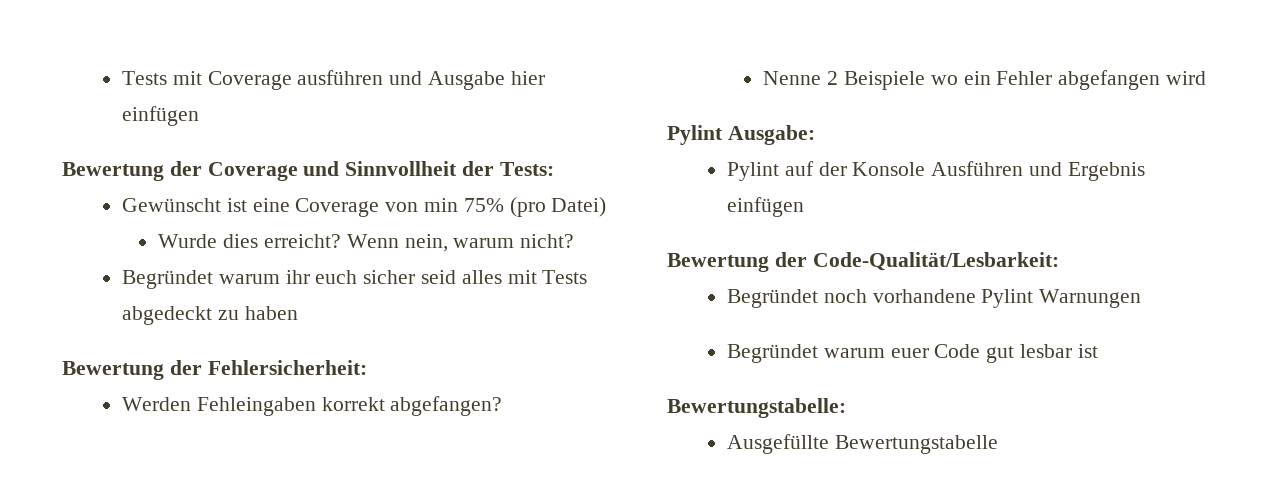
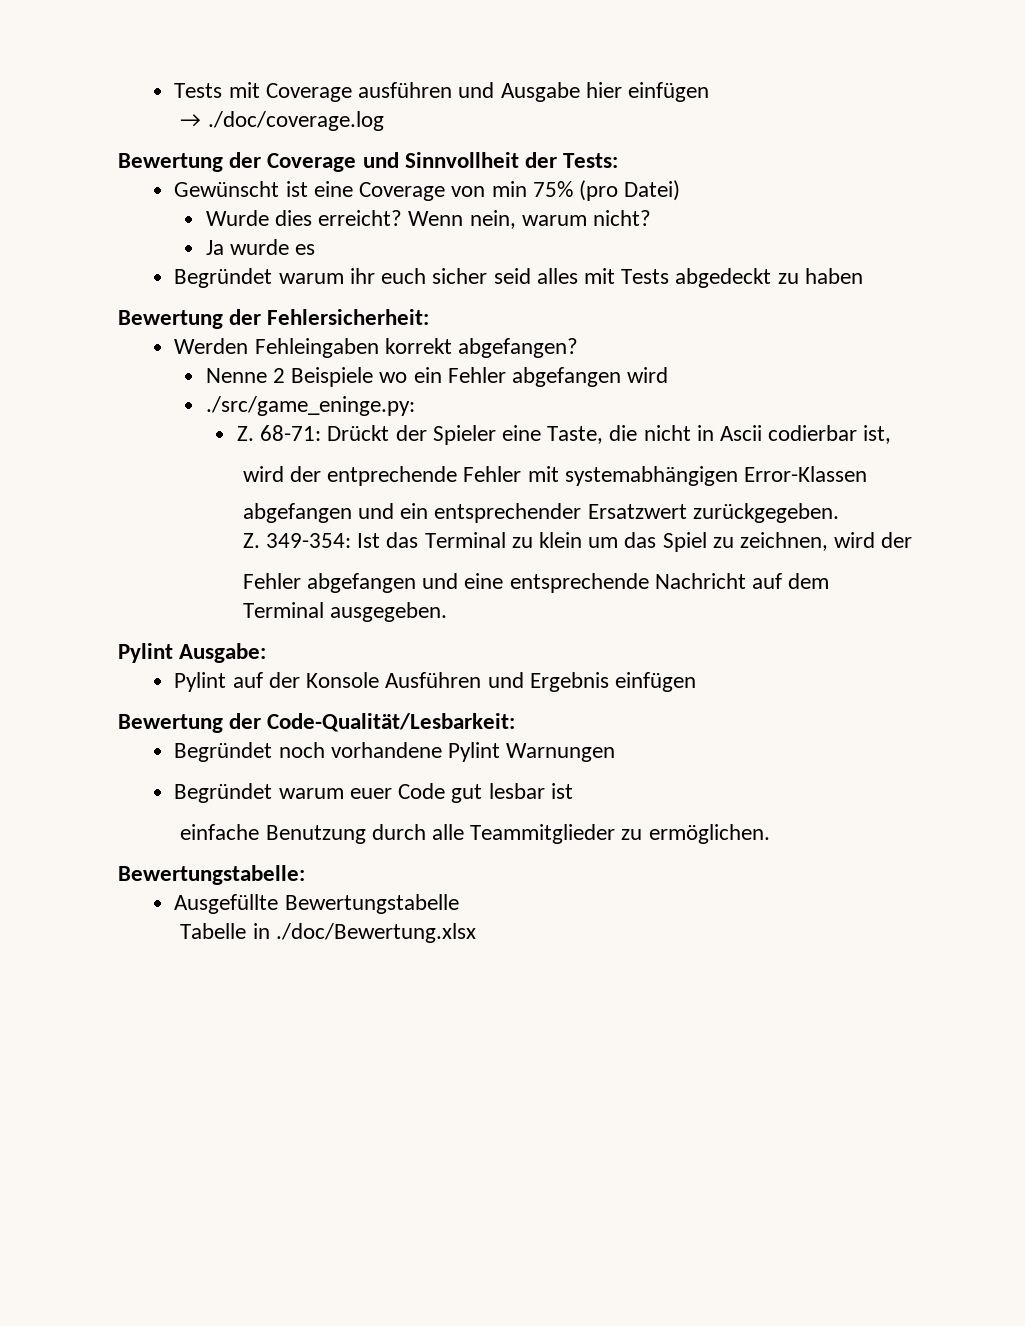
(199, 116) none -> [180,111,384,131] // → ./doc/coverage.log
(575, 241) none -> [205,239,316,255] // Ja wurde es
(1206, 78) none -> [205,396,415,416] [236,425,892,445] [242,466,868,486] [242,503,839,523] [242,532,913,552] [242,573,830,593] [242,602,447,622] // ./src/game_eninge.py: // Z. 68-71: Drückt der Spieler eine Taste, die nicht in Ascii codierbar ist, // wird der entprechende Fehler mit systemabhängigen Error-Klassen // abgefangen und ein entsprechender Ersatzwert zurückgegeben. // Z. 349-354: Ist das Terminal zu klein um das Spiel zu zeichnen, wird der // Fehler abgefangen und eine entsprechende Nachricht auf dem // Terminal ausgegeben.
(1098, 351) none -> [180,824,770,844] // einfache Benutzung durch alle Teammitglieder zu ermöglichen.
(998, 444) none -> [180,923,476,943] // Tabelle in ./doc/Bewertung.xlsx

